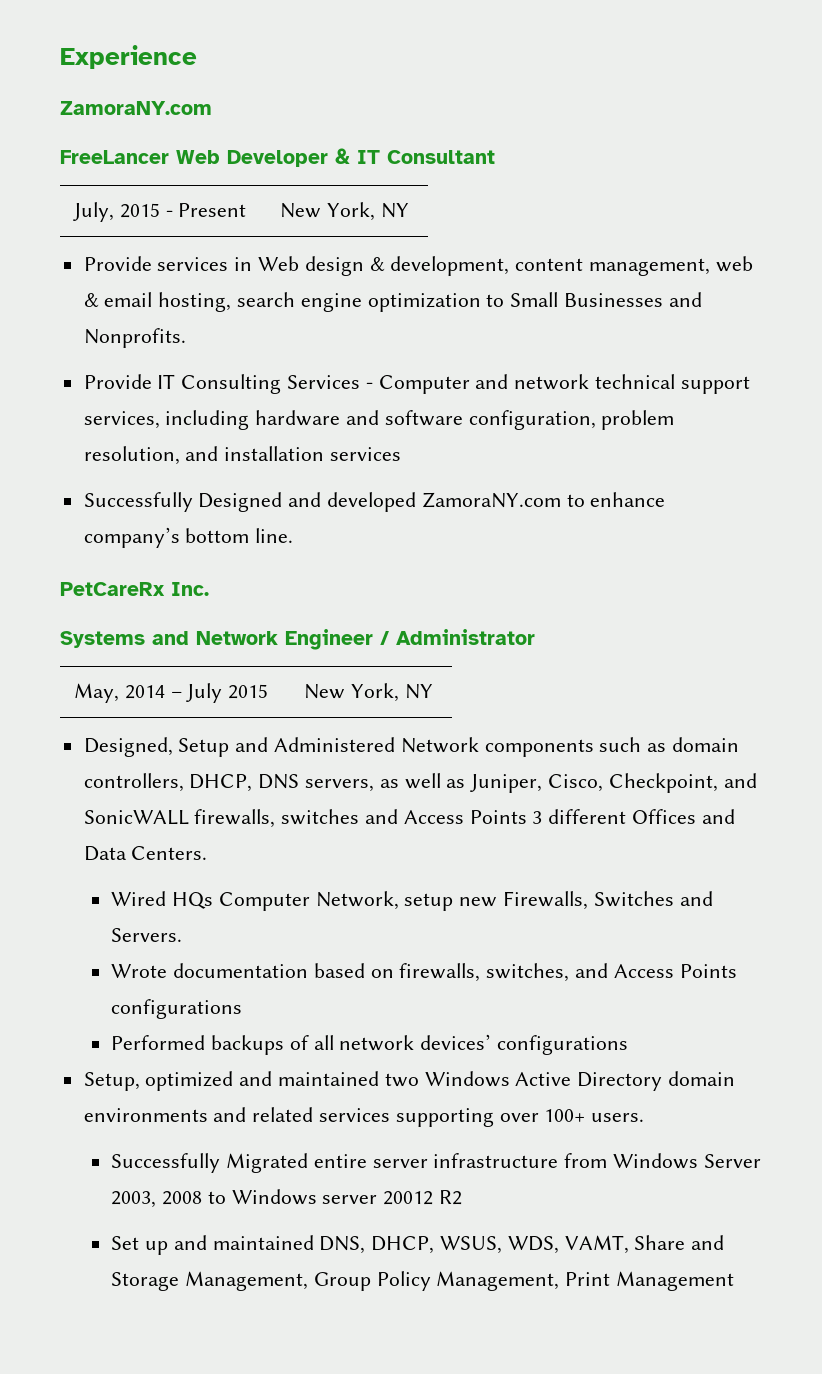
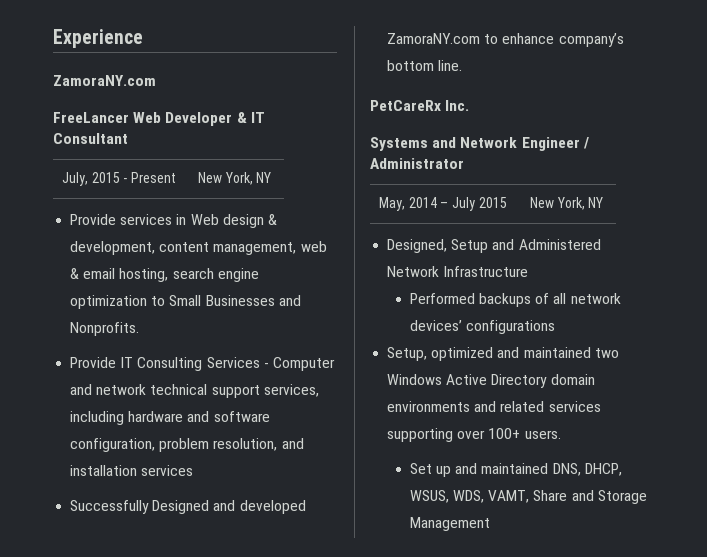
[484,737,740,757] [83,773,757,793] [83,809,735,828] [83,846,208,861] [111,891,713,911] [111,928,183,942] [111,963,737,982] [111,999,243,1019] components such as domain controllers, DHCP, DNS servers, as well as Juniper, Cisco, Checkpoint, and SonicWALL firewalls, switches and Access Points 3 different Offices and Data Centers. // Wired HQs Computer Network, setup new Firewalls, Switches and Servers. // Wrote documentation based on firewalls, switches, and Access Points configurations -> [443,266,529,277] Infrastructure
[111,1153,761,1173] [111,1189,462,1208] // Successfully Migrated entire server infrastructure from Windows Server 2003, 2008 to Windows server 20012 R2 -> (561, 434) none
[184,1271,611,1291] Management, Group Policy Management, Print -> (647, 497) none

